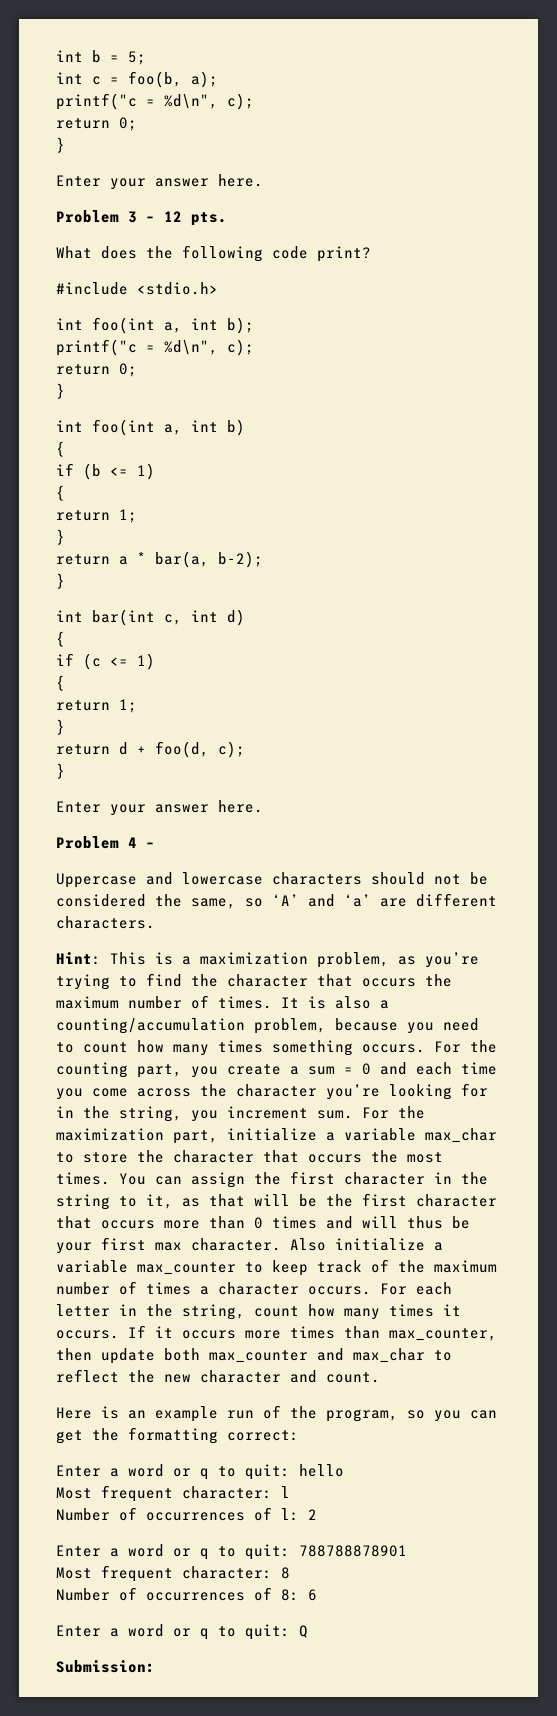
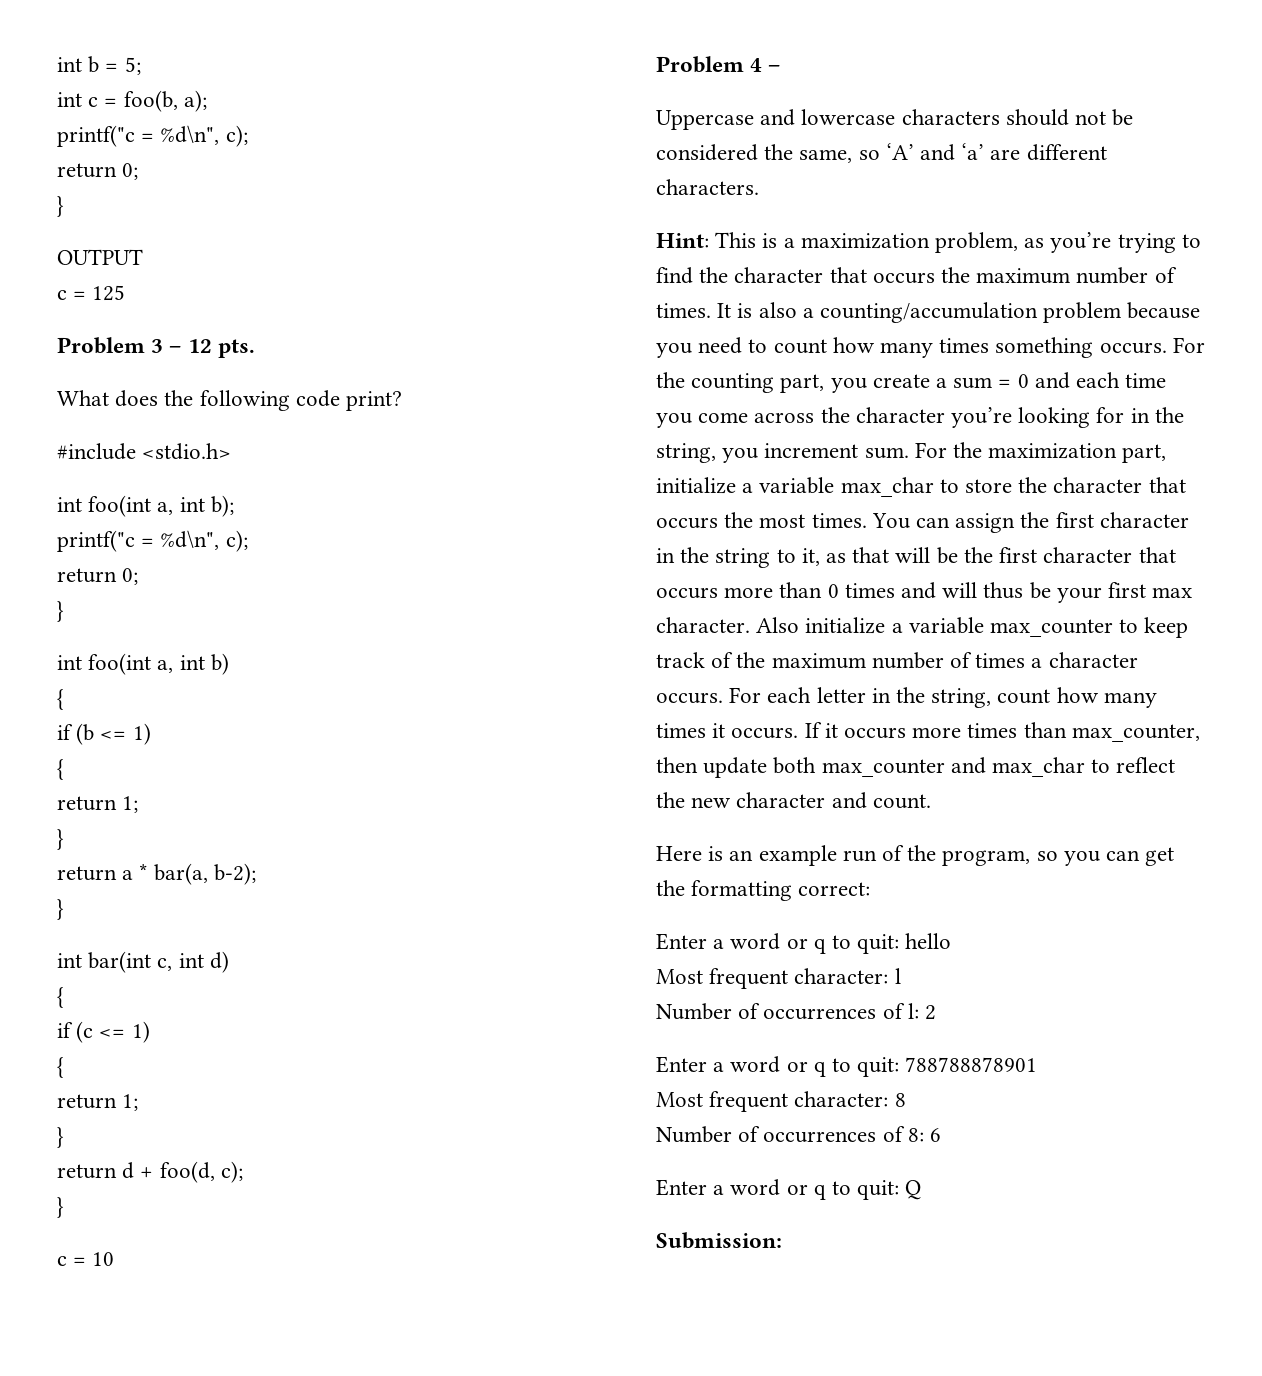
[56,174,263,190] Enter your answer here. -> [57,249,143,265] [57,285,126,301] OUTPUT // c = 125
[56,800,263,816] Enter your answer here. -> [57,1252,115,1266] c = 10
[254,1018,326,1034] problem, -> [1043,302,1122,323] problem

